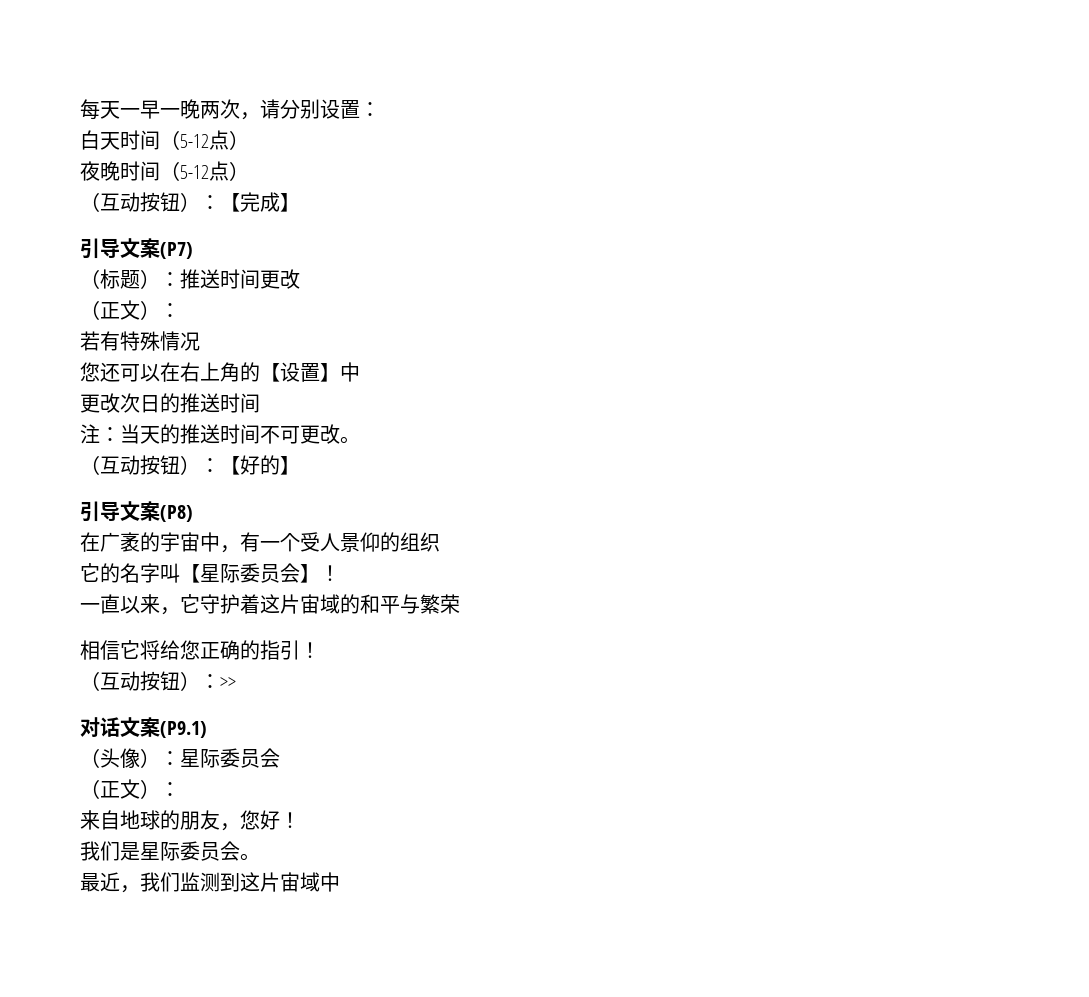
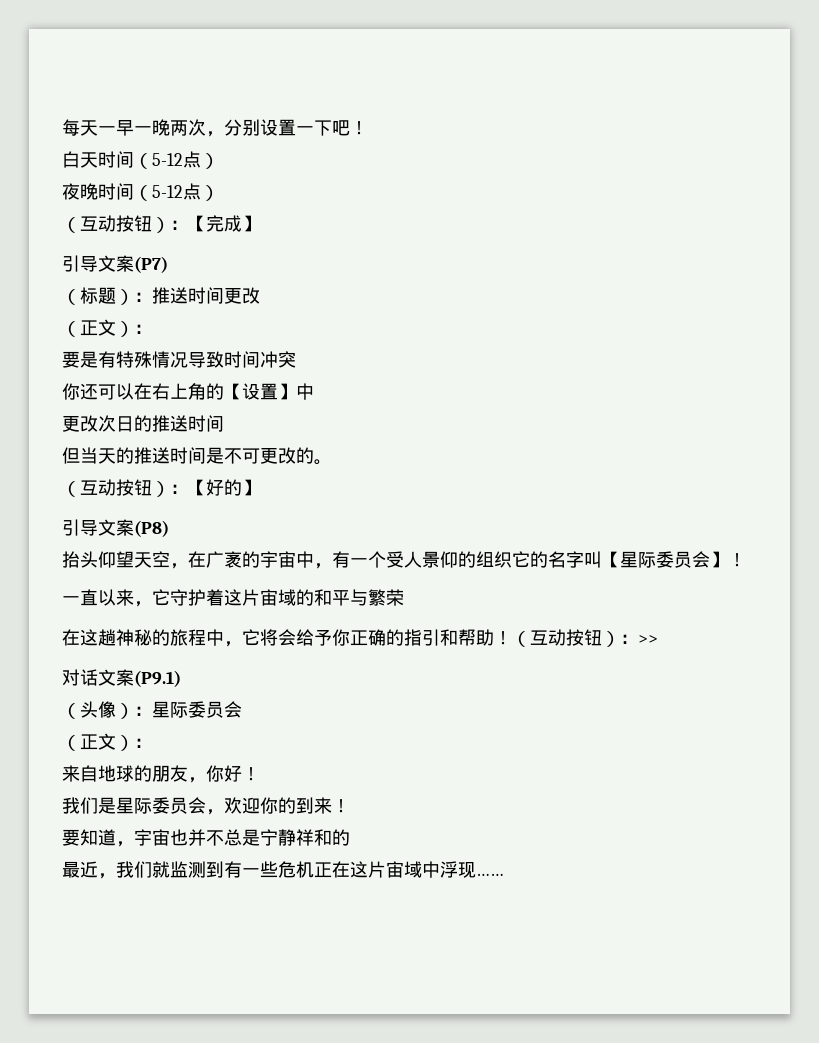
[260,99,280,119] 请 -> (224, 134) none
[360,102,380,117] ： -> [296,120,368,136] 一下吧！
[80,331,100,351] 若 -> [62,351,98,368] 要是
[80,362,100,382] // 您 -> [188,351,296,368] [62,383,80,400] 导致时间冲突 // 你
[80,424,120,444] 注： -> [62,447,80,464] 但
(260, 434) none -> [206,447,224,464] 是
(340, 434) none -> [296,447,314,464] 的
(193, 513) none -> [62,551,188,569] 抬头仰望天空，
(440, 542) // -> (512, 559) none
[80,640,200,660] 相信它将给您 -> [62,629,350,647] 在这趟神秘的旅程中，它将会给予你
[300,642,320,658] ！ // -> [440,629,512,646] 和帮助！
[240,810,260,830] 您 -> [206,765,224,782] 你
[240,853,260,861] [80,872,240,893] 。 // 最近，我们监测到 -> [206,797,350,815] [62,829,350,847] [62,861,350,879] ，欢迎你的到来！ // 要知道，宇宙也并不总是宁静祥和的 // 最近，我们就监测到有一些危机正在
(340, 882) none -> [440,861,504,878] 浮现……

